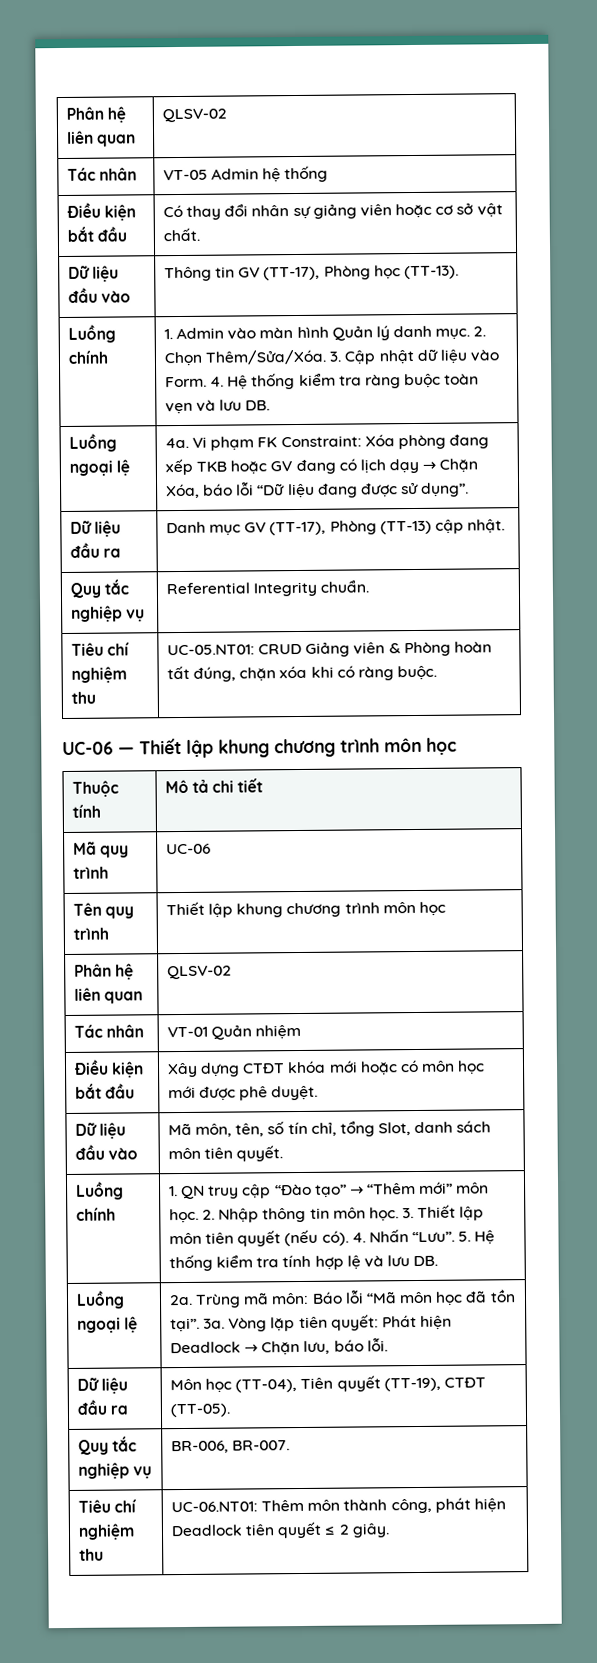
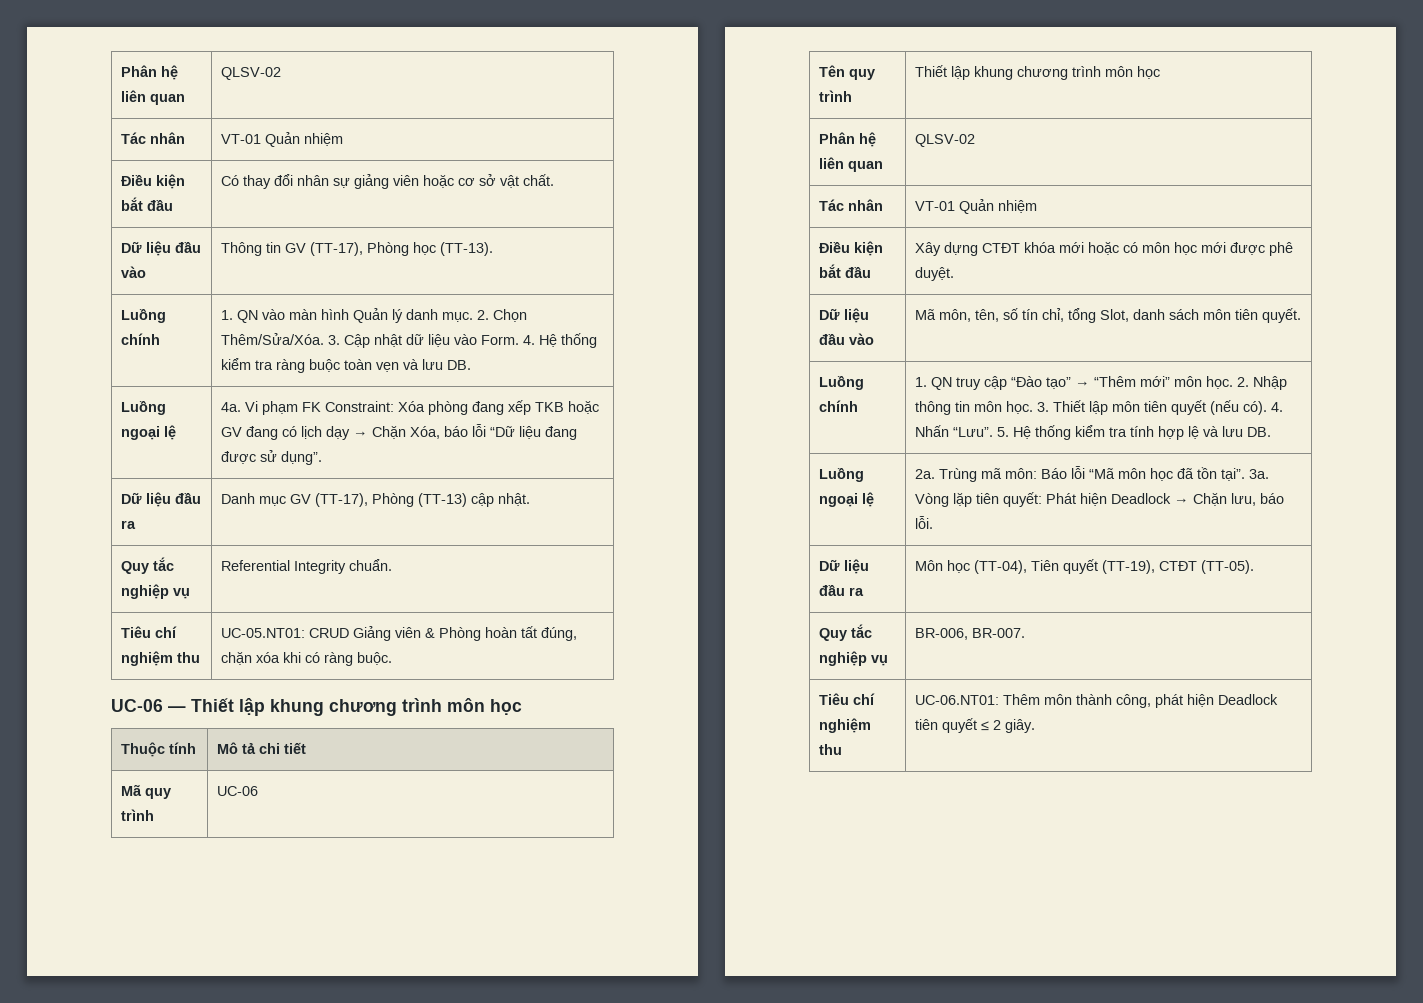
[65,106,126,123] [66,130,136,147] [161,108,227,123] [66,167,137,181] [162,165,329,183] Phân hệ liên quan | QLSV-02 // Tác nhân | VT-05 Admin hệ thống -> [121,65,179,80] [121,90,186,105] [221,67,282,80] [121,132,186,144] [221,132,344,147] Phân hệ liên quan | QLSV-02 // Tác nhân | VT-01 Quản nhiệm
[175,327,224,340] Admin -> [237,310,259,323] QN

